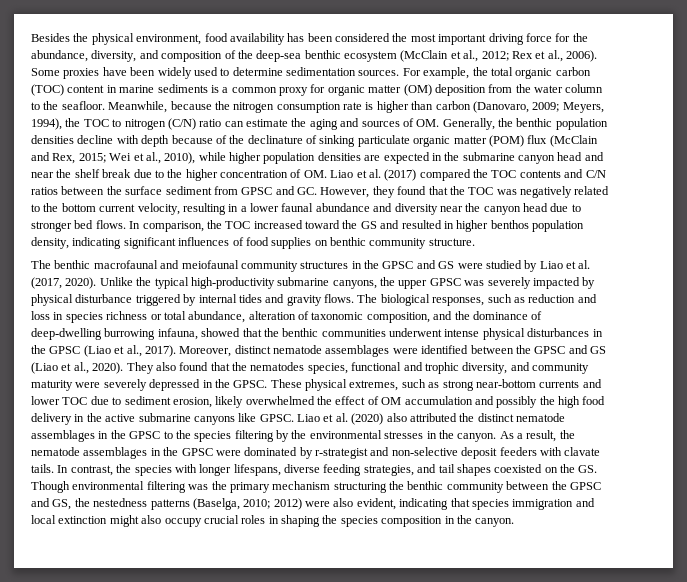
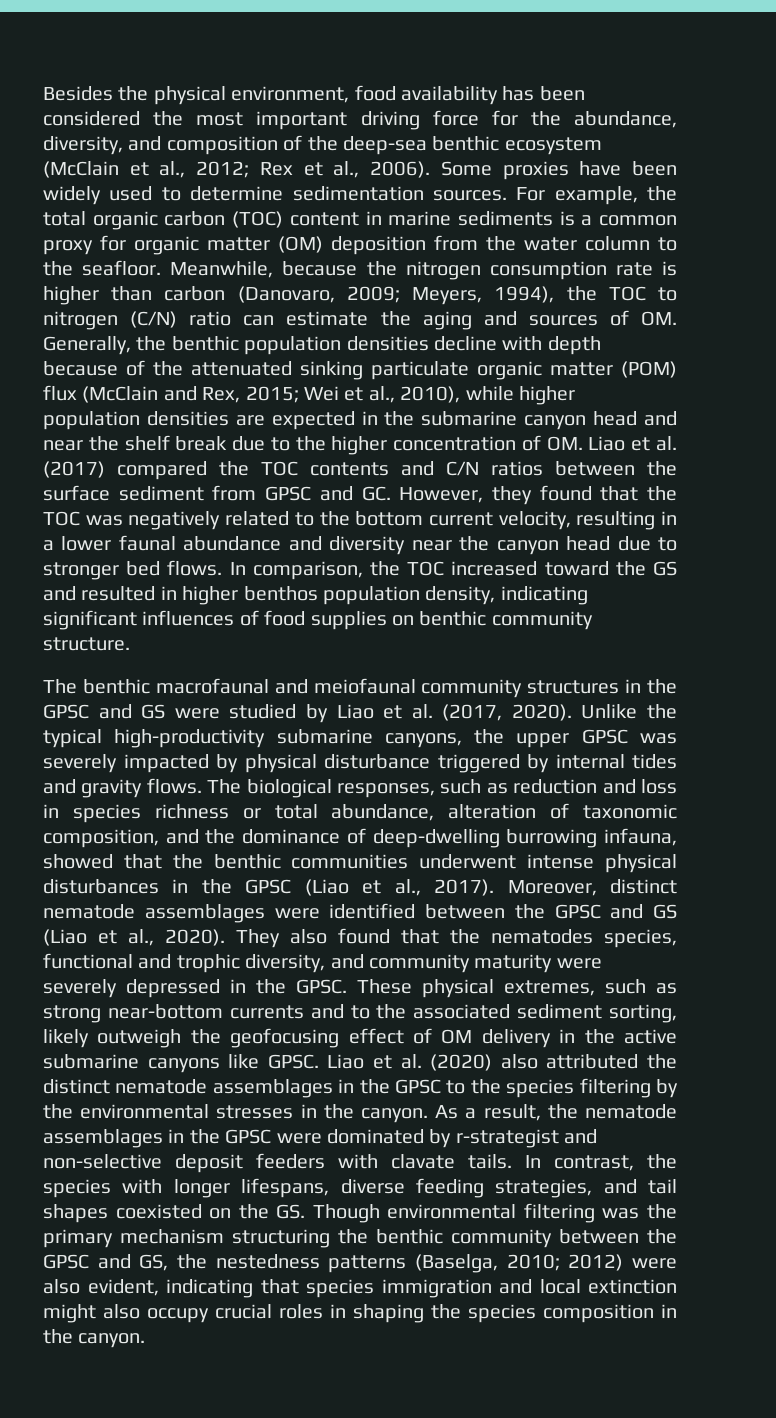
[247,135,317,144] declinature of -> [191,361,292,376] attenuated
[31,396,606,408] lower TOC due to sediment erosion, likely overwhelmed the effect of OM accumulation and possibly the high food -> [350,1004,677,1023] [43,1028,473,1048] to the associated sediment sorting, likely outweigh the geofocusing effect of OM

